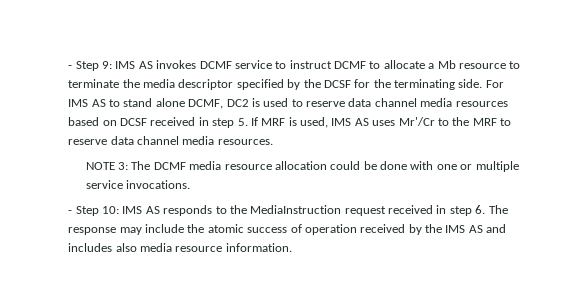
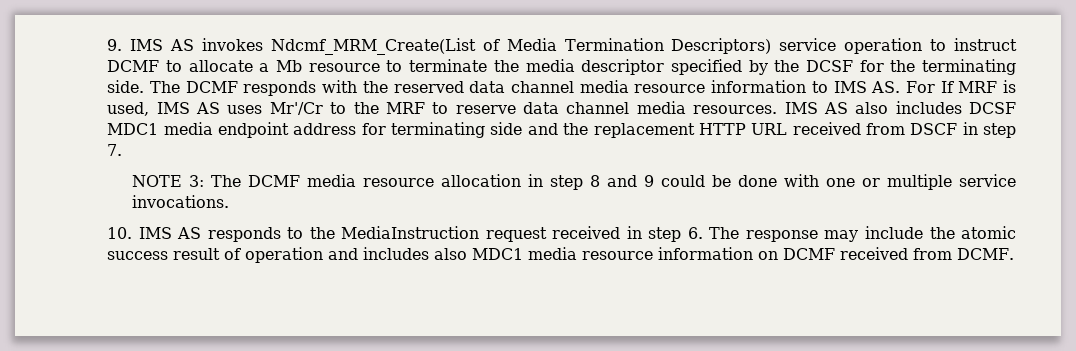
[68,60,272,71] - Step 9: IMS AS invokes DCMF service -> [107,38,923,55] 9. IMS AS invokes Ndcmf_MRM_Create(List of Media Termination Descriptors) service operation
[485,80,504,88] [68,98,508,109] [68,117,248,128] For IMS AS to stand alone DCMF, DC2 is used to reserve data channel media resources based on DCSF received in step 5. -> [150,80,935,96] The DCMF responds with the reserved data channel media resource information to IMS AS. For
(273, 142) none -> [784,101,1016,114] [107,122,1016,138] [107,144,123,156] IMS AS also includes DCSF MDC1 media endpoint address for terminating side and the replacement HTTP URL received from DSCF in step 7.
(327, 165) none -> [527,174,654,190] in step 8 and 9
[68,206,120,216] - Step 10: -> [107,227,133,239] 10.
(288, 230) none -> [173,248,221,260] result
[360,224,483,235] received by the IMS AS -> (324, 255) none
[140,243,292,252] media resource information. -> [472,247,1015,260] MDC1 media resource information on DCMF received from DCMF.

